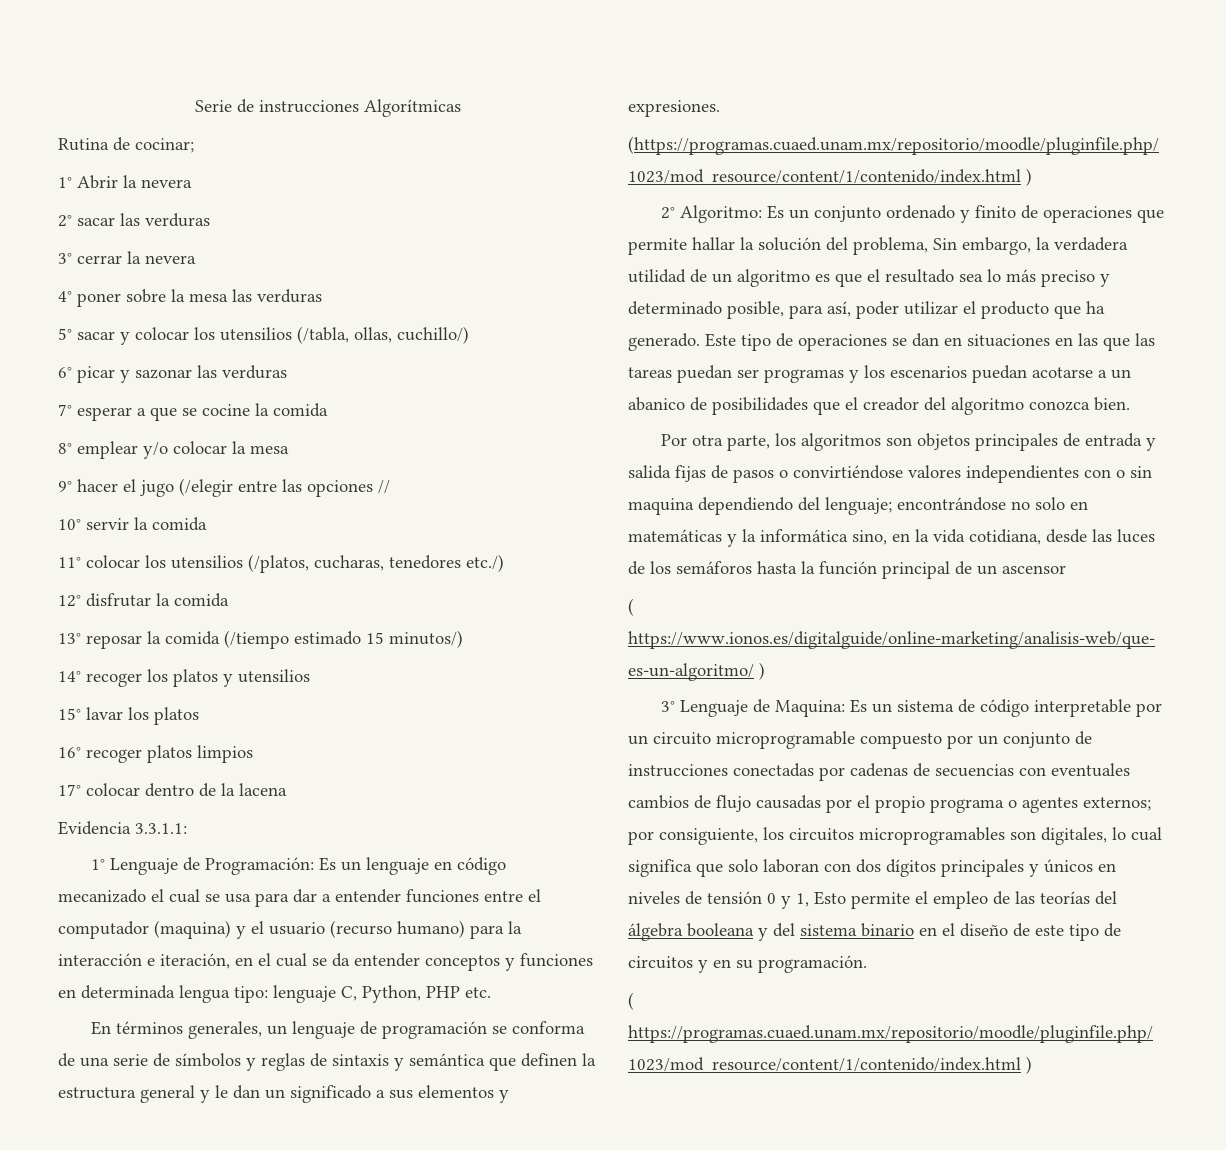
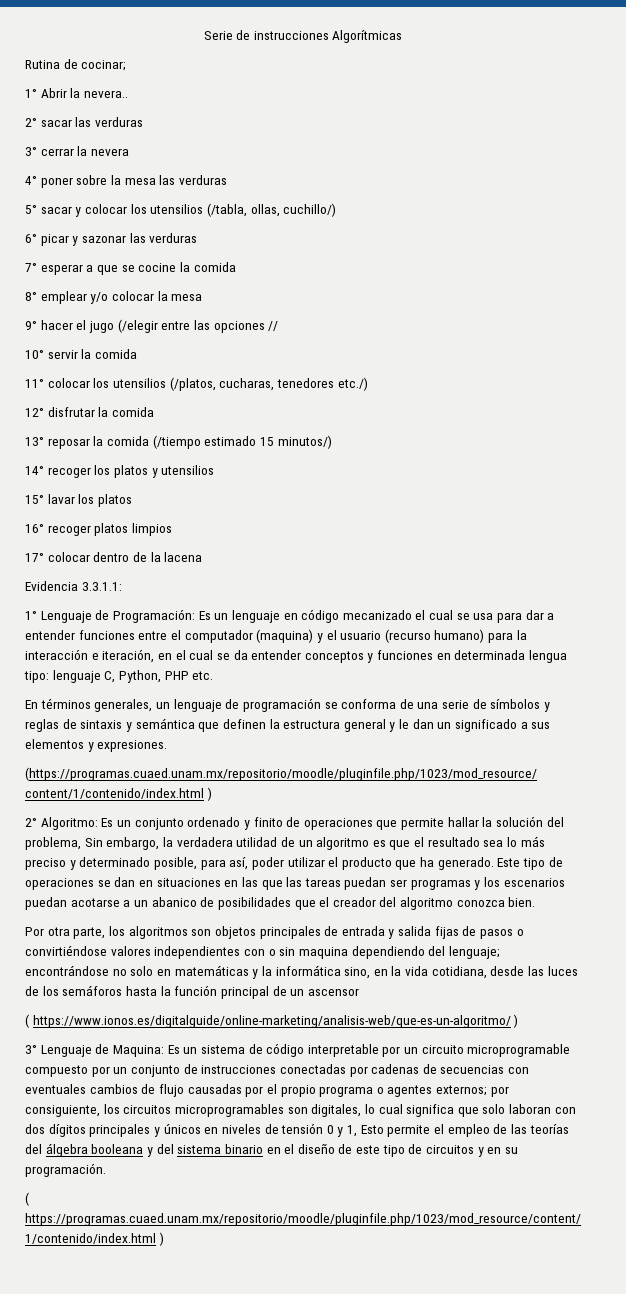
[141,179,192,188] nevera -> [83,90,128,98] nevera..

